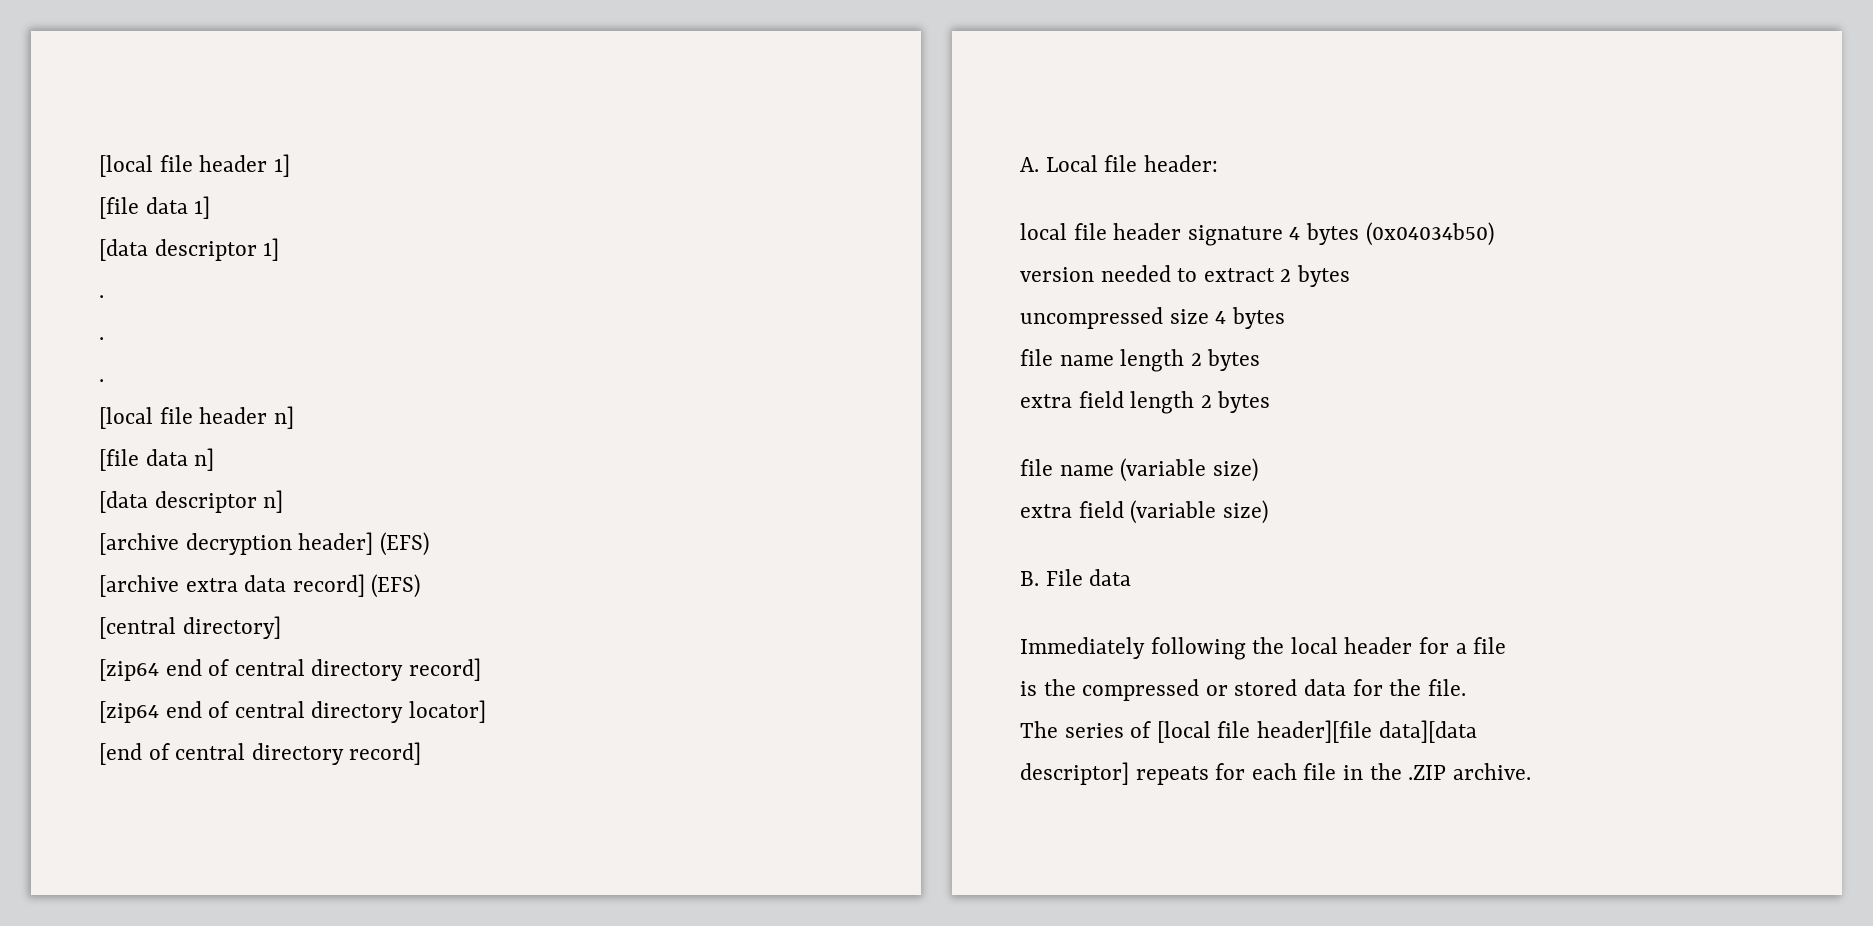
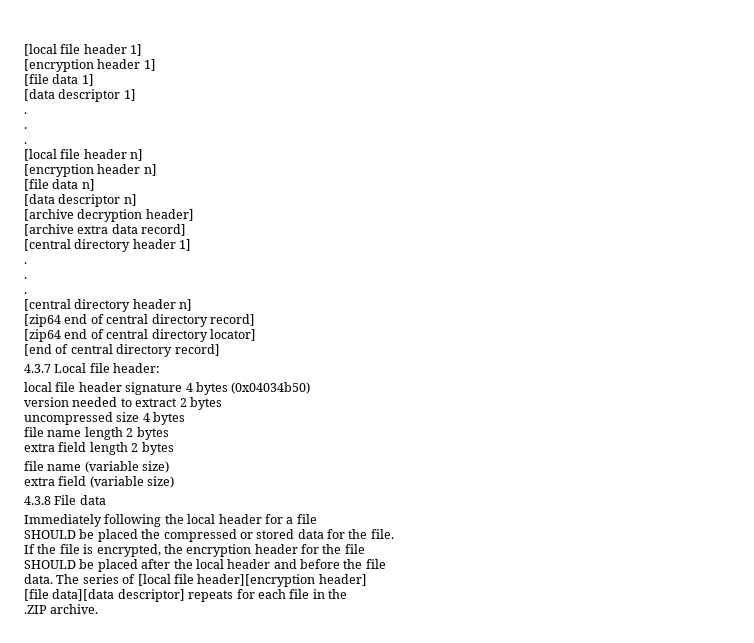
(290, 165) none -> [24,59,156,72] // [encryption header 1]
(294, 417) none -> [24,164,157,177] // [encryption header n]
[379,532,429,556] (EFS) -> (194, 215) none
[371,574,421,598] [99,616,281,639] (EFS) // [central directory] -> [24,239,192,252] [24,262,27,264] [24,277,27,279] [24,292,27,294] [24,299,193,312] // [central directory header 1] // . // . // . // [central directory header n]
[1020,157,1039,172] A. -> [24,364,51,373] 4.3.7
[1020,571,1039,586] B. -> [24,496,51,505] 4.3.8
[1020,681,1037,696] is -> [24,529,138,542] SHOULD be placed
(1466, 687) none -> [24,544,365,557] [24,559,386,572] [24,574,53,584] If the file is encrypted, the encryption header for the file // SHOULD be placed after the local header and before the file // data.
[1257,720,1373,743] header][file -> [197,574,367,587] [24,589,49,601] header][encryption header] // [file
(1477, 731) // -> (115, 595) none
(1402, 771) none -> (347, 594) //

